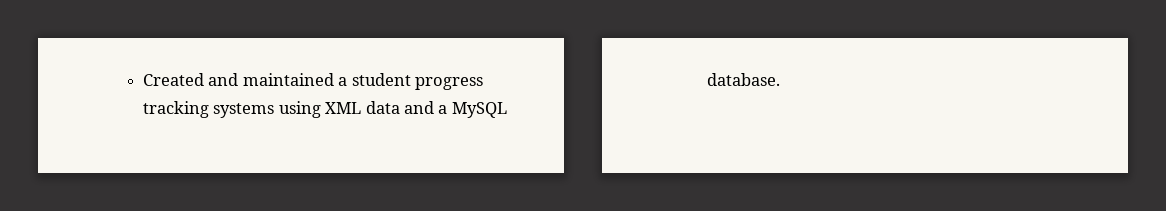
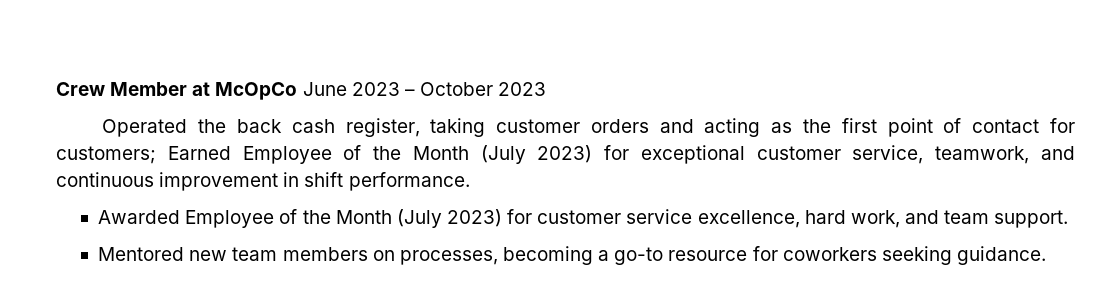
[142,73,483,90] [142,101,507,118] [706,73,780,86] Created and maintained a student progress tracking systems using XML data and a MySQL database. -> [56,82,547,100] [102,118,1075,137] [56,145,1075,164] [56,172,470,191] [98,209,1069,228] [98,246,1046,265] Crew Member at McOpCo June 2023 – October 2023 // Operated the back cash register, taking customer orders and acting as the first point of contact for customers; Earned Employee of the Month (July 2023) for exceptional customer service, teamwork, and continuous improvement in shift performance. // Awarded Employee of the Month (July 2023) for customer service excellence, hard work, and team support. // Mentored new team members on processes, becoming a go-to resource for coworkers seeking guidance.

